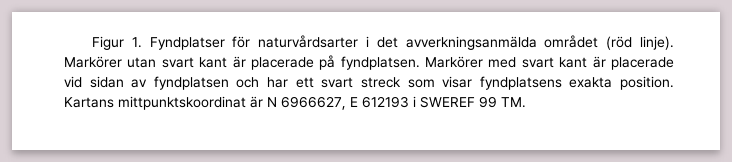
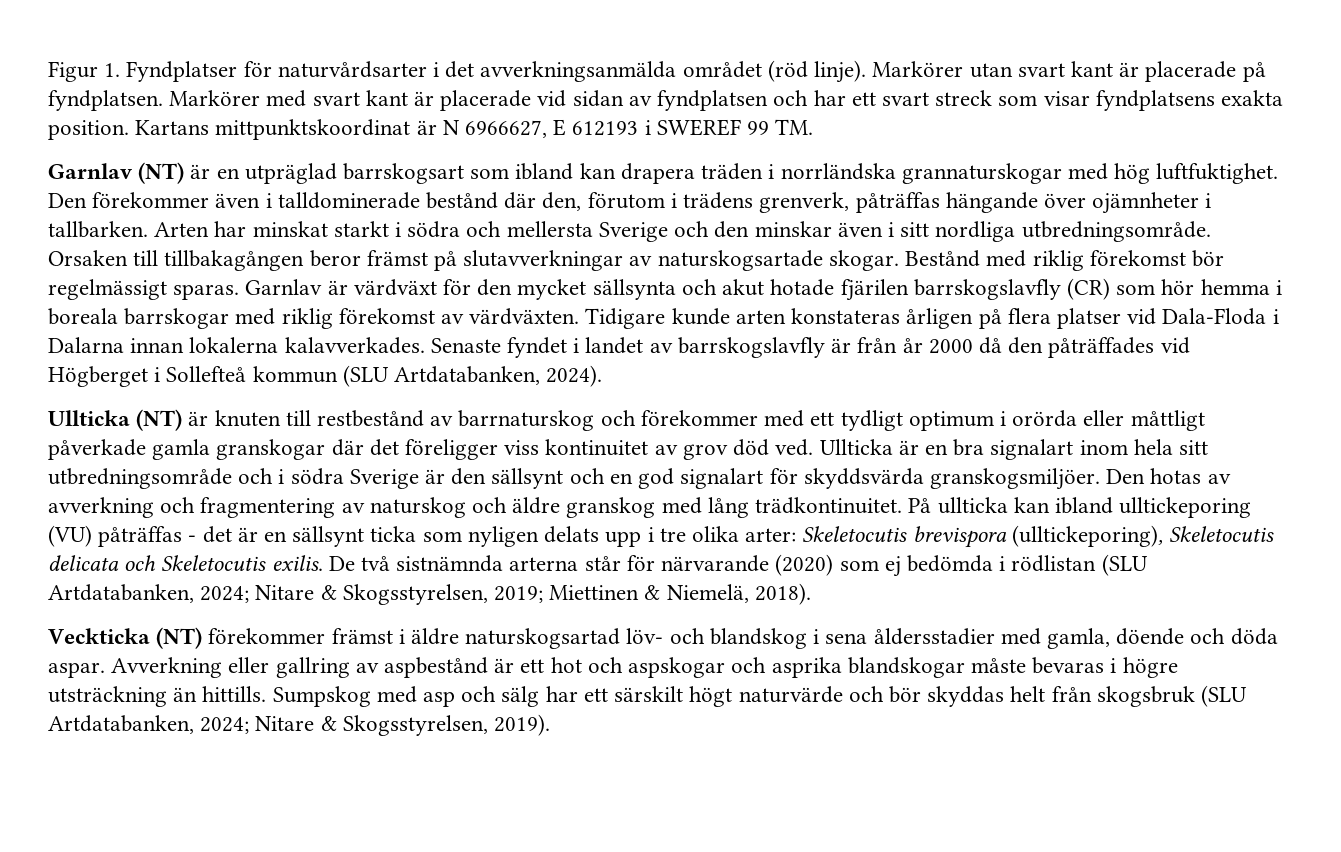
(526, 102) none -> [48,162,1279,184] [48,192,1212,214] [48,221,1211,242] [48,250,1224,271] [48,278,1282,301] [48,308,1279,329] [48,337,1190,358] [48,365,603,387] [48,409,1205,431] [48,439,1208,460] [48,468,1231,490] [48,497,1252,518] [48,525,1274,548] [48,554,1148,577] [48,583,811,605] [48,627,1278,649] [48,657,1178,678] [48,685,1247,707] [48,714,551,736] // Garnlav (NT) är en utpräglad barrskogsart som ibland kan drapera träden i norrländska grannaturskogar med hög luftfuktighet. Den förekommer även i talldominerade bestånd där den, förutom i trädens grenverk, påträffas hängande över ojämnheter i tallbarken. Arten har minskat starkt i södra och mellersta Sverige och den minskar även i sitt nordliga utbredningsområde. Orsaken till tillbakagången beror främst på slutavverkningar av naturskogsartade skogar. Bestånd med riklig förekomst bör regelmässigt sparas. Garnlav är värdväxt för den mycket sällsynta och akut hotade fjärilen barrskogslavfly (CR) som hör hemma i boreala barrskogar med riklig förekomst av värdväxten. Tidigare kunde arten konstateras årligen på flera platser vid Dala-Floda i Dalarna innan lokalerna kalavverkades. Senaste fyndet i landet av barrskogslavfly är från år 2000 då den påträffades vid Högberget i Sollefteå kommun (SLU Artdatabanken, 2024). // Ullticka (NT) är knuten till restbestånd av barrnaturskog och förekommer med ett tydligt optimum i orörda eller måttligt påverkade gamla granskogar där det föreligger viss kontinuitet av grov död ved. Ullticka är en bra signalart inom hela sitt utbredningsområde och i södra Sverige är den sällsynt och en god signalart för skyddsvärda granskogsmiljöer. Den hotas av avverkning och fragmentering av naturskog och äldre granskog med lång trädkontinuitet. På ullticka kan ibland ulltickeporing (VU) påträffas - det är en sällsynt ticka som nyligen delats upp i tre olika arter: Skeletocutis brevispora (ulltickeporing), Skeletocutis delicata och Skeletocutis exilis. De två sistnämnda arterna står för närvarande (2020) som ej bedömda i rödlistan (SLU Artdatabanken, 2024; Nitare & Skogsstyrelsen, 2019; Miettinen & Niemelä, 2018). // Veckticka (NT) förekommer främst i äldre naturskogsartad löv- och blandskog i sena åldersstadier med gamla, döende och döda aspar. Avverkning eller gallring av aspbestånd är ett hot och aspskogar och asprika blandskogar måste bevaras i högre utsträckning än hittills. Sumpskog med asp och sälg har ett särskilt högt naturvärde och bör skyddas helt från skogsbruk (SLU Artdatabanken, 2024; Nitare & Skogsstyrelsen, 2019).

